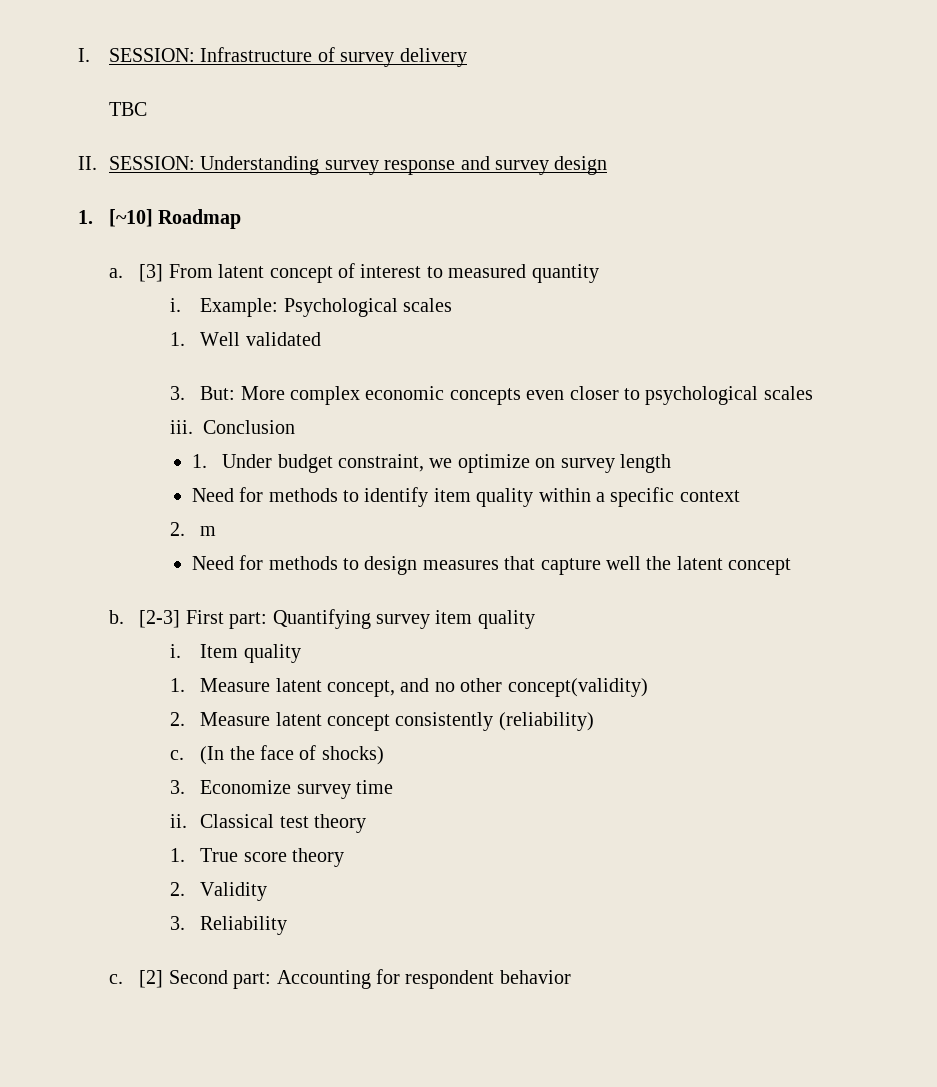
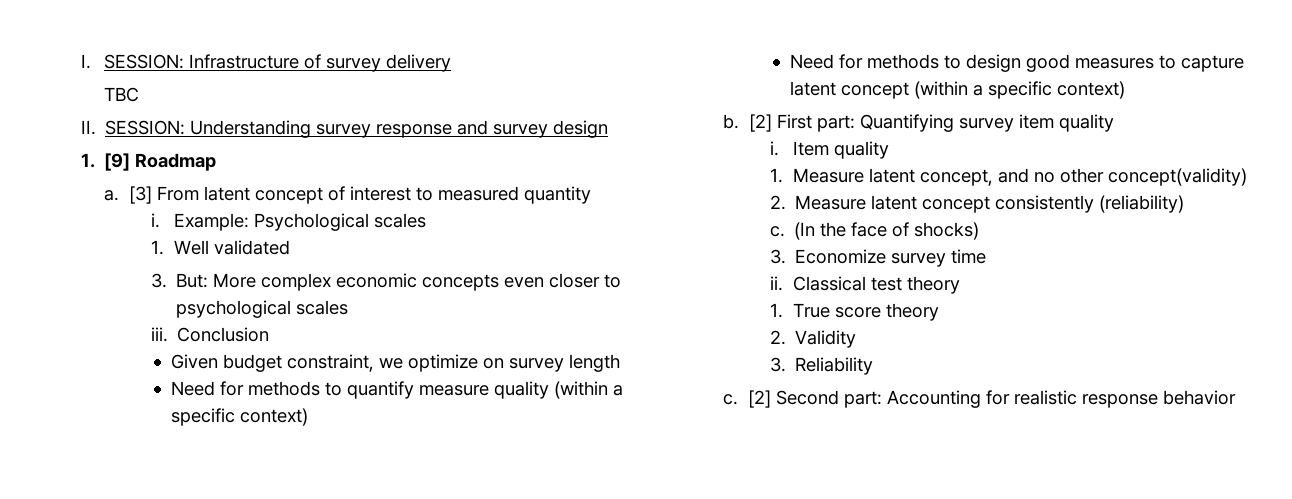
[108,209,153,227] [~10] -> [104,153,131,171] [9]
[191,454,273,468] 1. Under -> [170,354,218,369] Given
[364,487,740,507] [169,522,217,536] identify item quality within a specific context // 2. m -> [346,381,623,399] [170,408,308,426] quantify measure quality (within a specific context)
[422,556,792,575] measures that capture well the latent concept -> [1025,54,1244,72] [789,81,1125,99] good measures to capture latent concept (within a specific context)
[139,610,181,628] [2-3] -> [748,114,772,132] [2]
[405,970,495,989] respondent -> [1013,390,1158,408] realistic response

